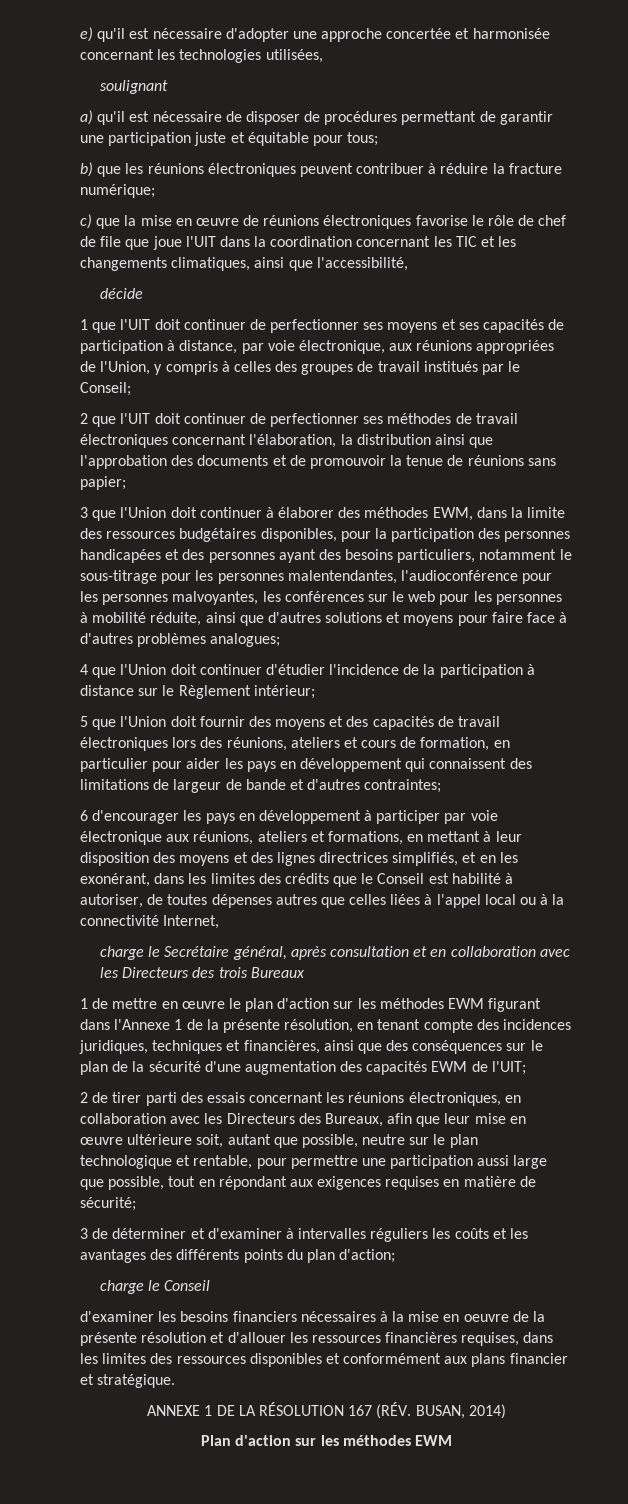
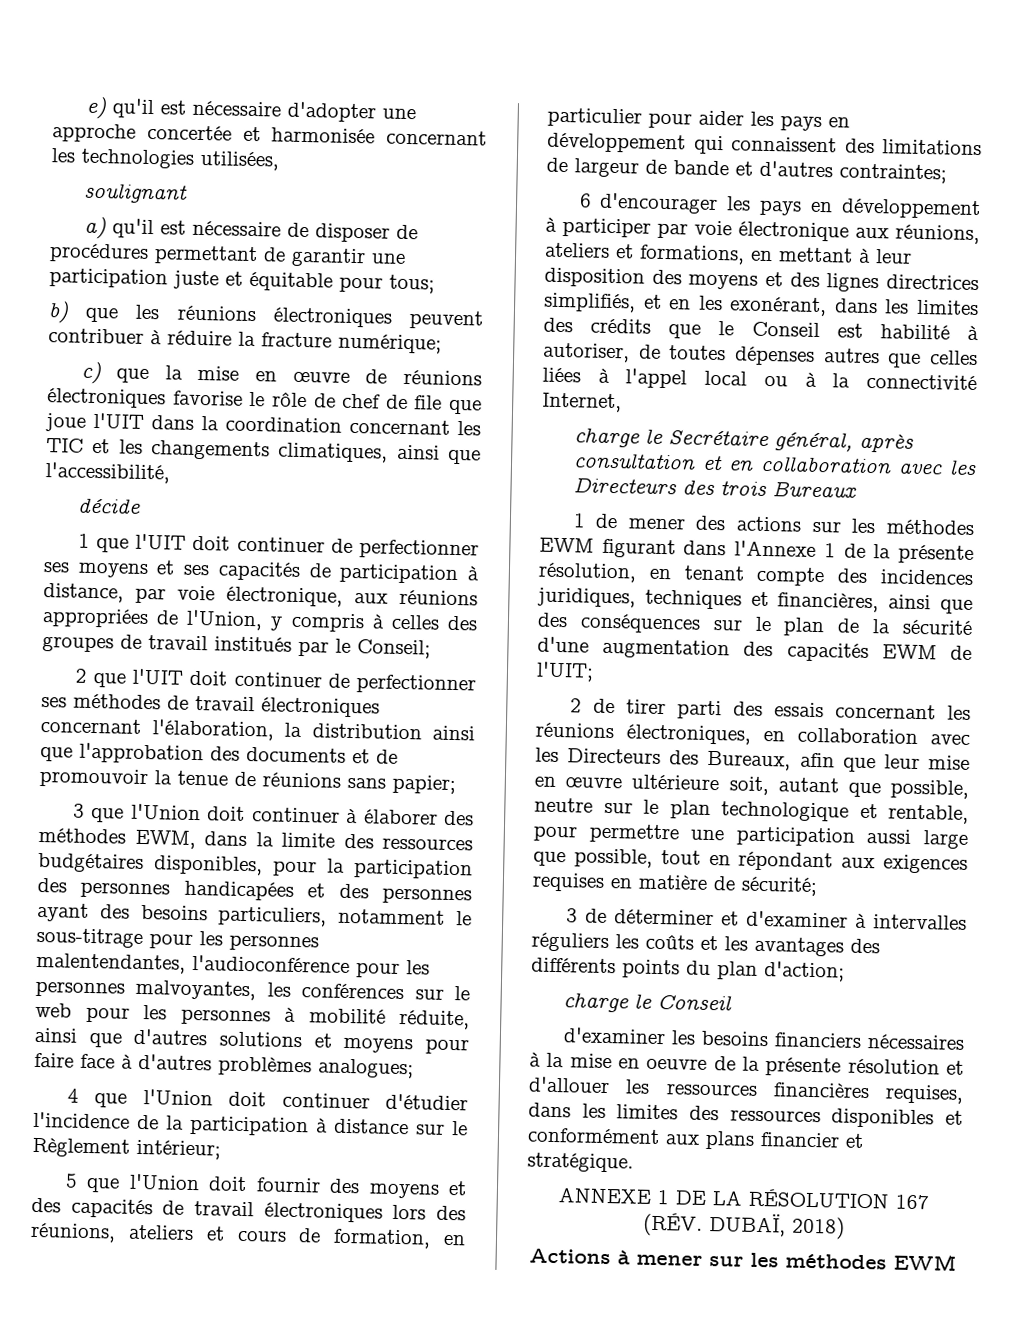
[112,998,330,1012] mettre en œuvre le plan d'action -> [627,515,803,532] mener des actions
[415,1404,506,1419] [201,1435,292,1446] BUSAN, 2014) // Plan d'action -> [708,1213,845,1240] [528,1248,703,1266] DUBAÏ, 2018) // Actions à mener

